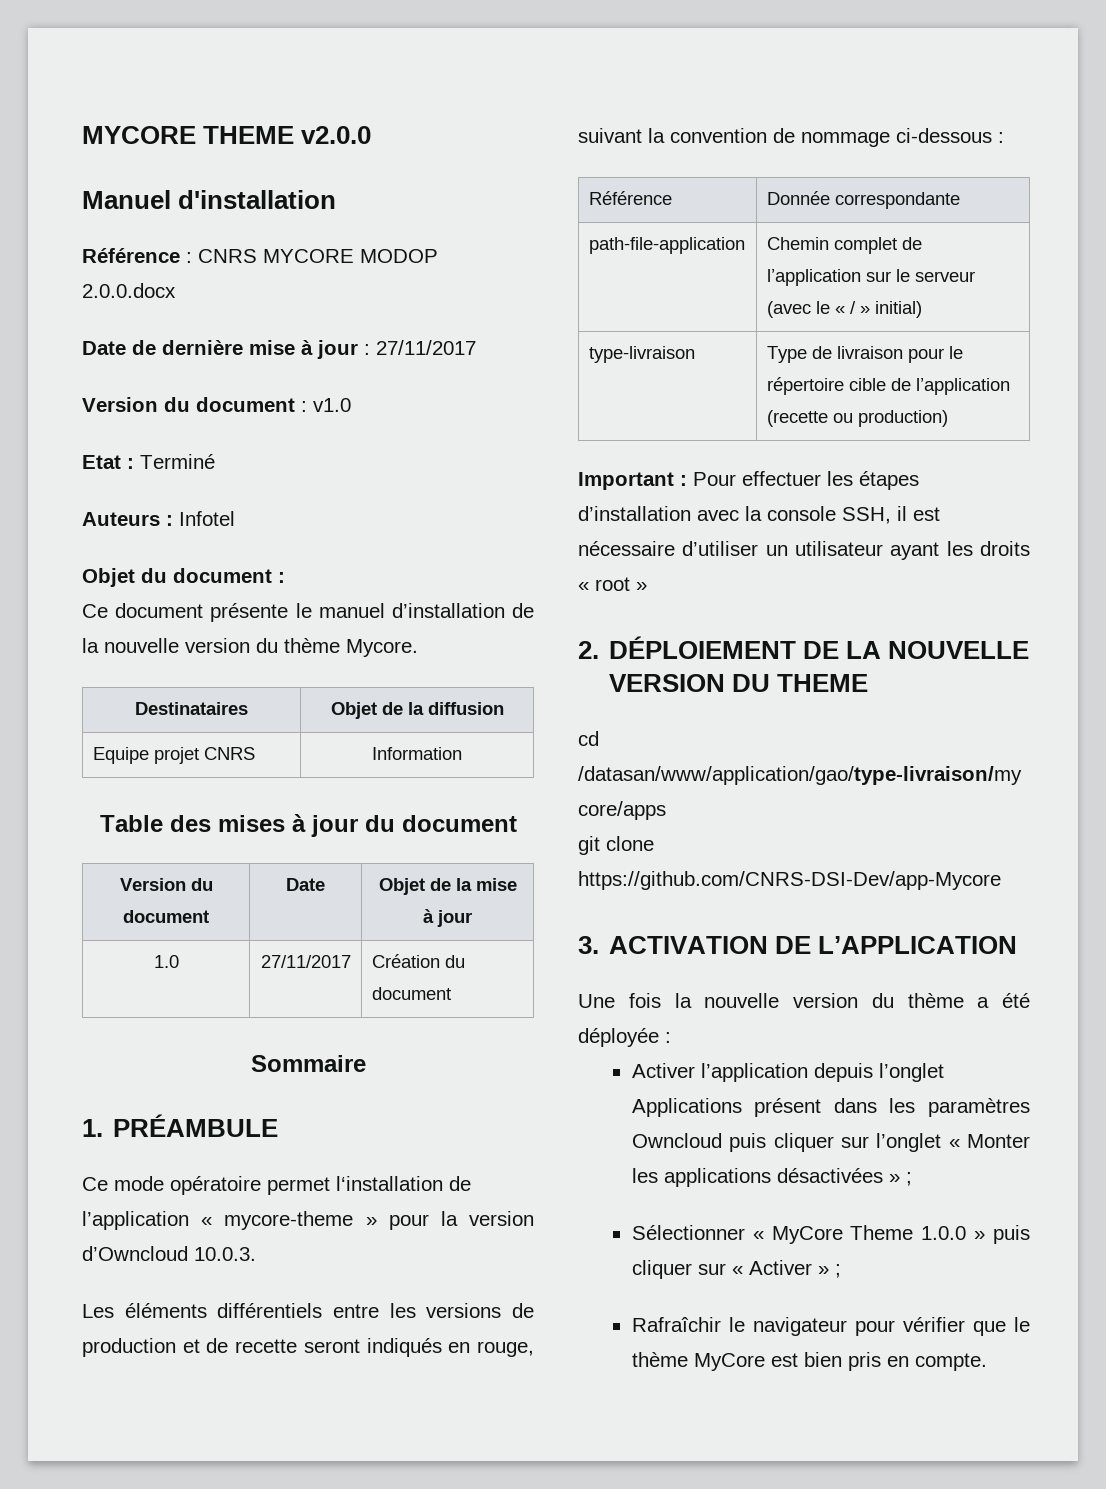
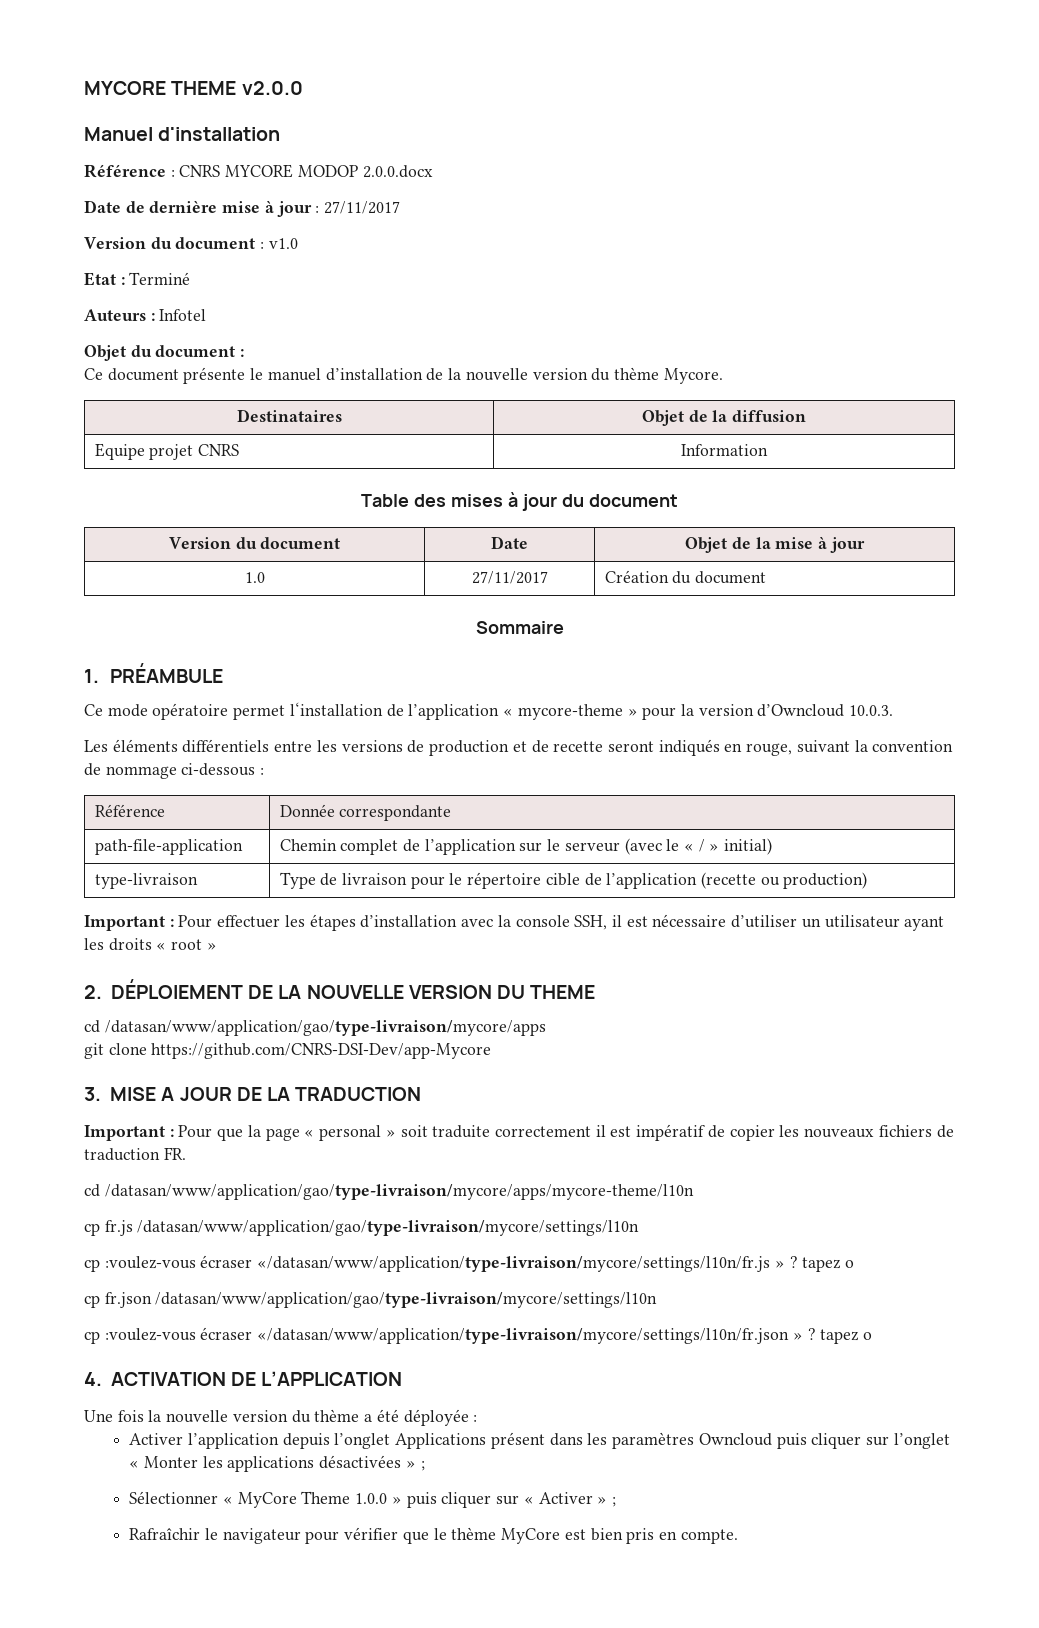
(599, 945) none -> [110,1087,422,1101] [84,1124,954,1141] [84,1147,186,1161] [84,1184,694,1200] [84,1220,640,1236] [84,1255,855,1272] [84,1292,658,1308] [84,1327,873,1344] [84,1372,102,1386] MISE A JOUR DE LA TRADUCTION // Important : Pour que la page « personal » soit traduite correctement il est impératif de copier les nouveaux fichiers de traduction FR. // cd /datasan/www/application/gao/type-livraison/mycore/apps/mycore-theme/l10n // cp fr.js /datasan/www/application/gao/type-livraison/mycore/settings/l10n // cp :voulez-vous écraser «/datasan/www/application/type-livraison/mycore/settings/l10n/fr.js » ? tapez o // cp fr.json /datasan/www/application/gao/type-livraison/mycore/settings/l10n // cp :voulez-vous écraser «/datasan/www/application/type-livraison/mycore/settings/l10n/fr.json » ? tapez o // 4.

